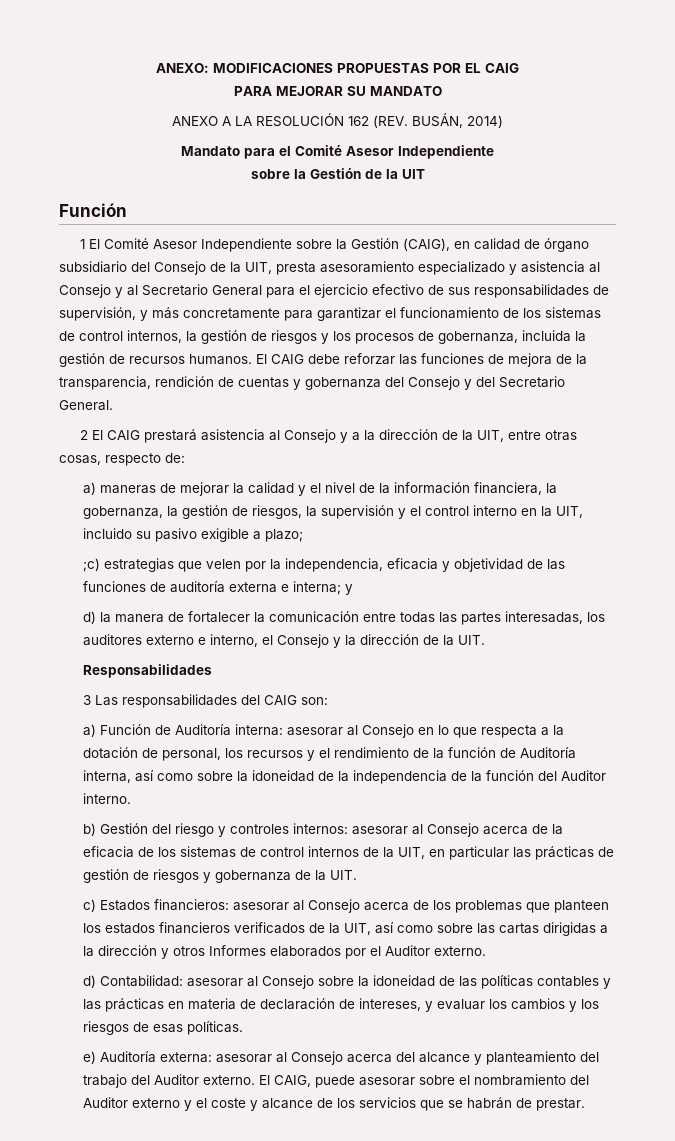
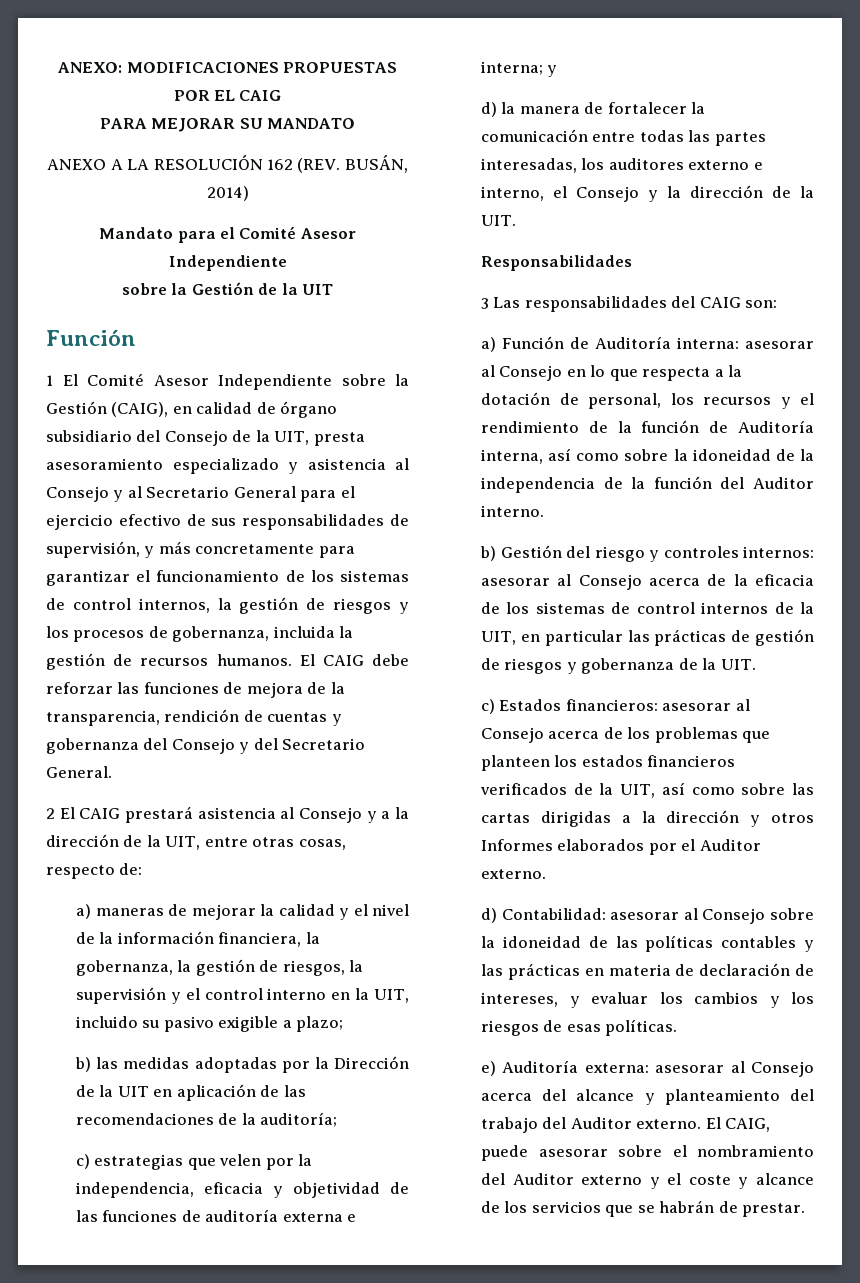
[83,558,101,572] ;c) -> [75,1056,409,1073] [76,1084,306,1101] [76,1112,338,1127] [76,1154,91,1169] b) las medidas adoptadas por la Dirección de la UIT en aplicación de las recomendaciones de la auditoría; // c)

